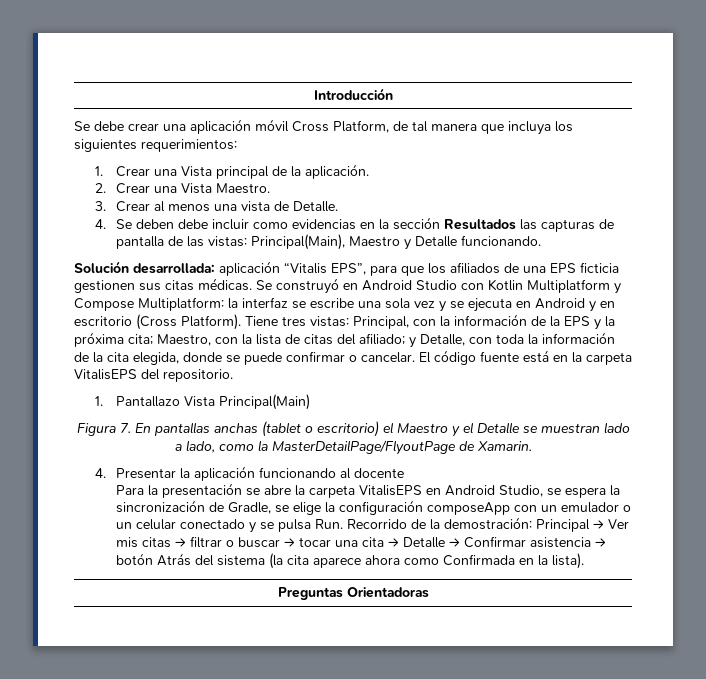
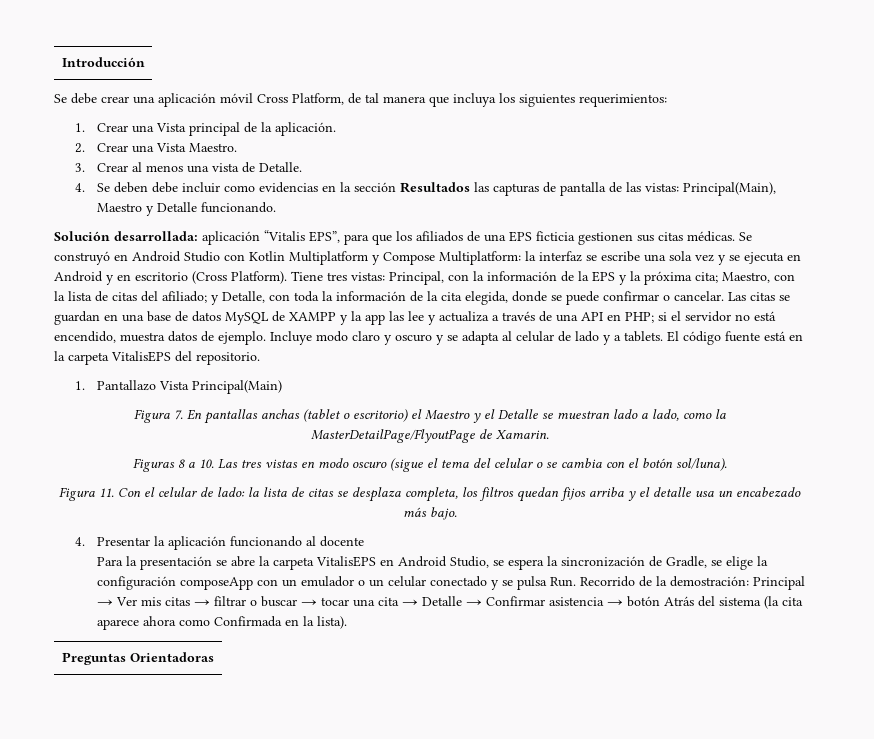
(415, 357) none -> [728,292,790,301] [54,311,776,325] [54,331,663,345] Las citas se guardan en una base de datos MySQL de XAMPP y la app las lee y actualiza a través de una API en PHP; si el servidor no está encendido, muestra datos de ejemplo. Incluye modo claro y oscuro y se adapta al celular de lado y a tablets.
(532, 446) none -> [132,458,727,472] [59,487,801,502] [402,507,457,520] // Figuras 8 a 10. Las tres vistas en modo oscuro (sigue el tema del celular o se cambia con el botón sol/luna). // Figura 11. Con el celular de lado: la lista de citas se desplaza completa, los filtros quedan fijos arriba y el detalle usa un encabezado más bajo.

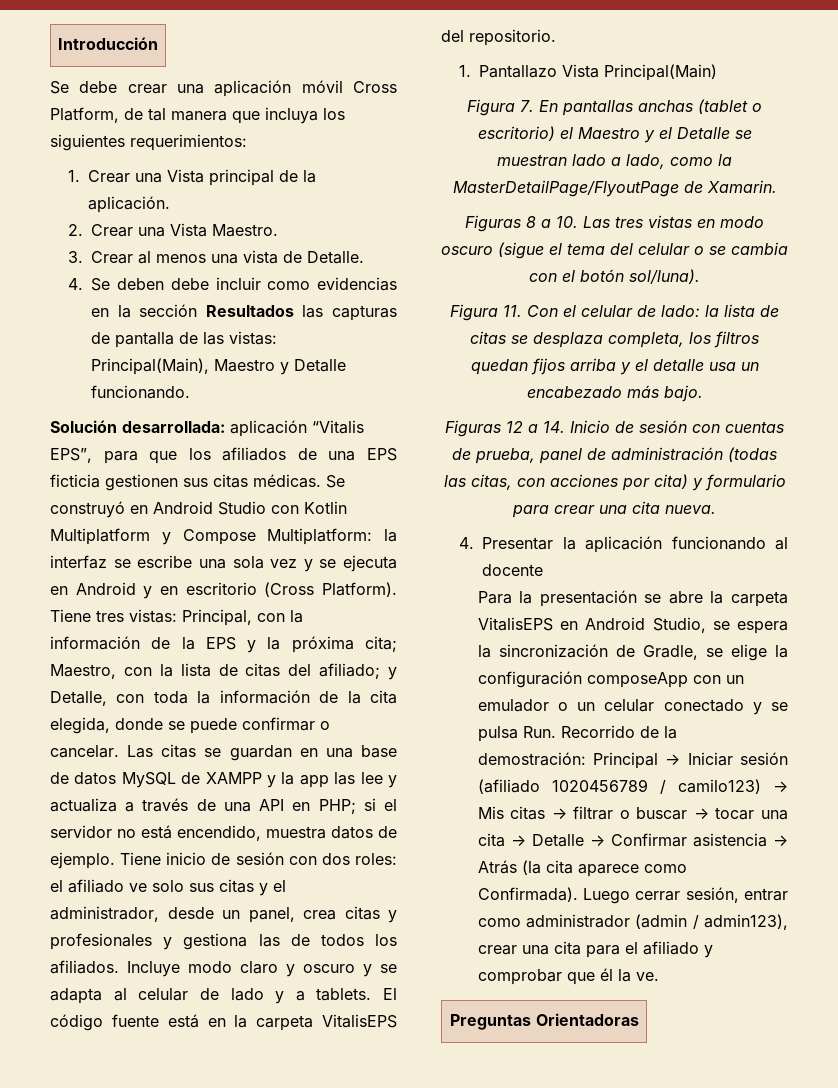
(266, 338) none -> [120,852,397,865] [50,879,286,896] [50,906,397,923] [50,933,397,950] [50,960,119,974] Tiene inicio de sesión con dos roles: el afiliado ve solo sus citas y el administrador, desde un panel, crea citas y profesionales y gestiona las de todos los afiliados.
(457, 513) none -> [445,420,784,437] [452,447,777,464] [443,474,786,491] [512,501,716,518] // Figuras 12 a 14. Inicio de sesión con cuentas de prueba, panel de administración (todas las citas, con acciones por cita) y formulario para crear una cita nueva.
[115,597,161,606] Ver mis -> [687,752,788,766] [477,779,788,794] [477,806,504,819] Iniciar sesión (afiliado 1020456789 / camilo123) → Mis
[626,596,803,609] [96,616,347,630] botón Atrás del sistema (la cita aparece ahora como Confirmada en la lista). -> [477,860,687,877] [477,887,788,904] [477,914,788,930] [477,941,713,958] [477,968,659,985] Atrás (la cita aparece como Confirmada). Luego cerrar sesión, entrar como administrador (admin / admin123), crear una cita para el afiliado y comprobar que él la ve.

